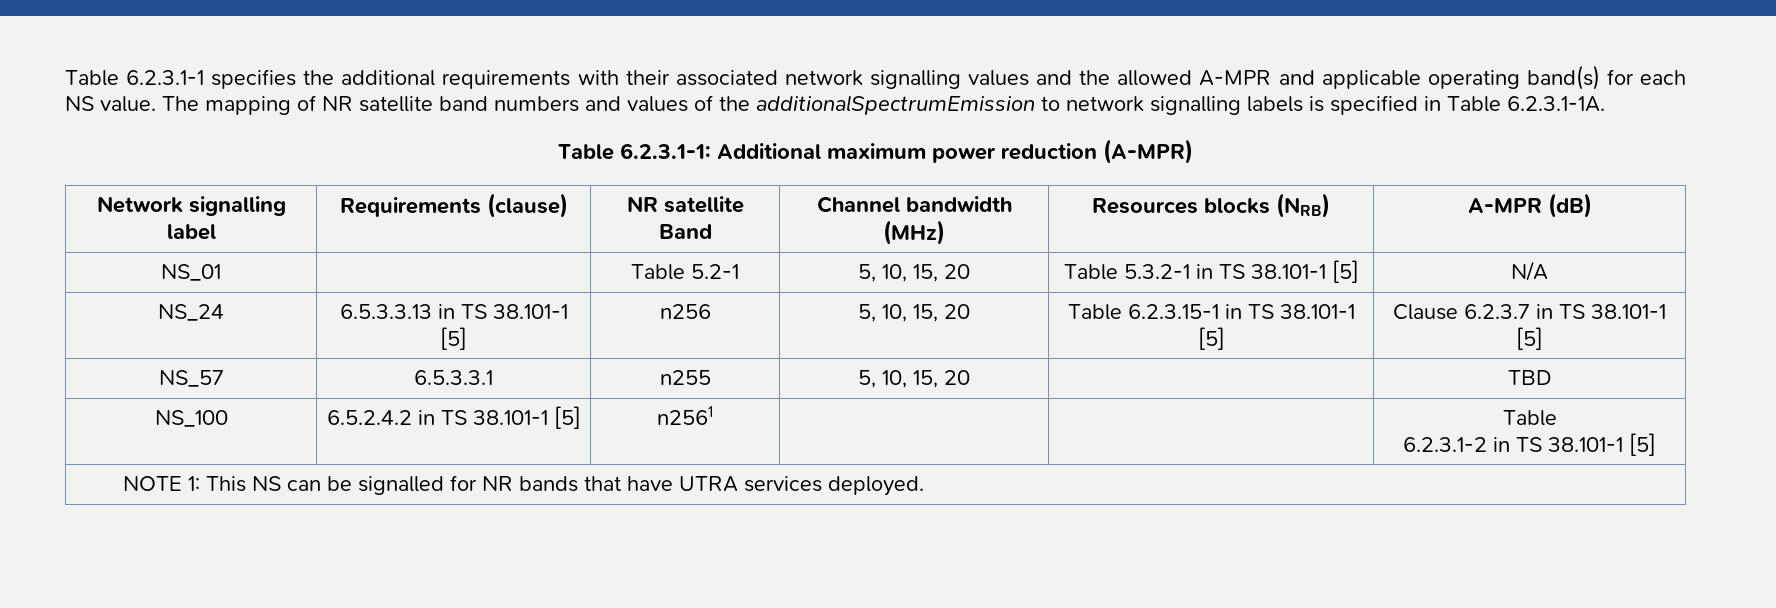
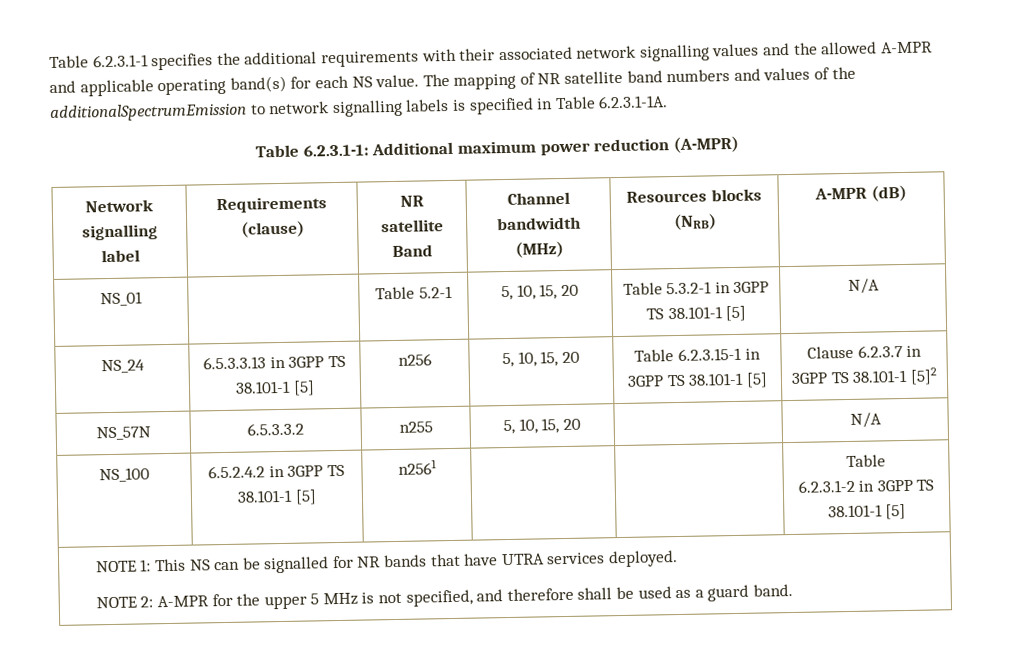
(1213, 271) none -> [733,281,770,293] 3GPP
(455, 311) none -> [288,356,325,368] 3GPP
(1242, 311) none -> [627,375,665,387] 3GPP
[1559,304,1666,319] [1516,327,1543,350] [158,370,224,387] [414,370,493,385] TS 38.101-1 [5] // NS_57 | 6.5.3.3.1 -> [791,367,938,385] [95,426,151,441] [246,422,304,436] 3GPP TS 38.101-1 [5]2 // NS_57N | 6.5.3.3.2
[1508,370,1551,385] TBD -> [849,412,882,428] N/A
(435, 417) none -> [287,465,324,477] 3GPP
(1510, 444) none -> [876,479,913,492] 3GPP
(925, 486) none -> [95,583,793,610] // NOTE 2: A-MPR for the upper 5 MHz is not specified, and therefore shall be used as a guard band.

